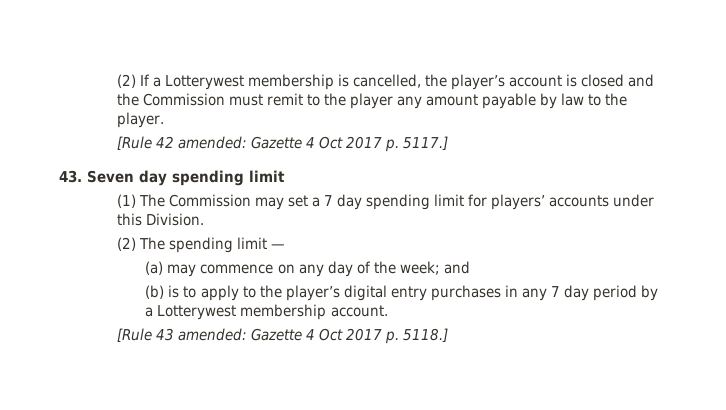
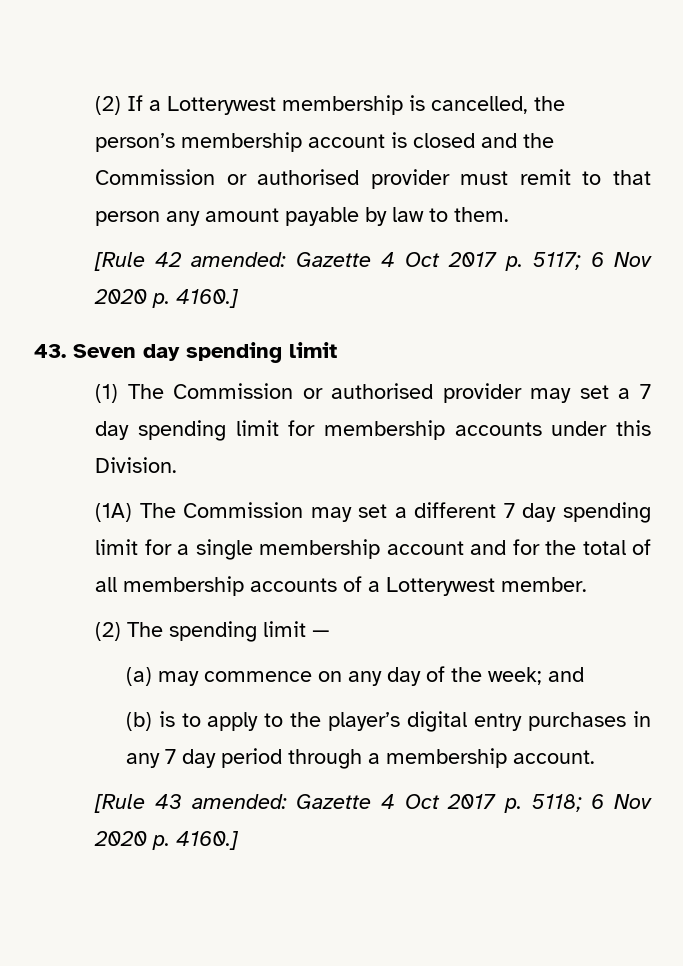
[450,74,505,90] player’s -> [95,132,303,152] person’s membership
(225, 99) none -> [226,169,450,189] or authorised provider
[323,93,393,109] the player -> [613,170,651,185] [95,211,161,226] that person
[605,93,628,106] [116,112,164,128] the player. -> [454,207,510,222] them.
[402,136,448,150] 5117.] -> [533,252,652,270] [94,289,240,308] 5117; 6 Nov 2020 p. 4160.]
(251, 200) none -> [302,383,522,403] or authorised provider
[491,194,546,210] players’ -> [323,420,445,440] membership
(204, 219) none -> [95,502,651,523] [95,539,651,560] [95,576,588,596] // (1A) The Commission may set a different 7 day spending limit for a single membership account and for the total of all membership accounts of a Lotterywest member.
[641,285,659,301] [145,305,237,320] by a Lotterywest -> [287,749,380,769] through a
[402,328,448,342] 5118.] -> [531,794,652,812] [94,831,240,850] 5118; 6 Nov 2020 p. 4160.]

